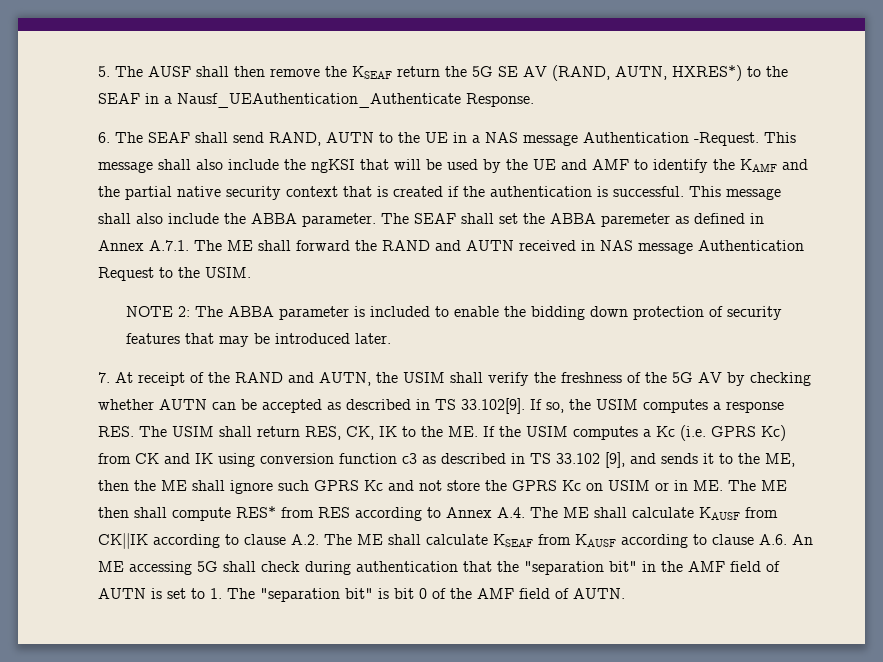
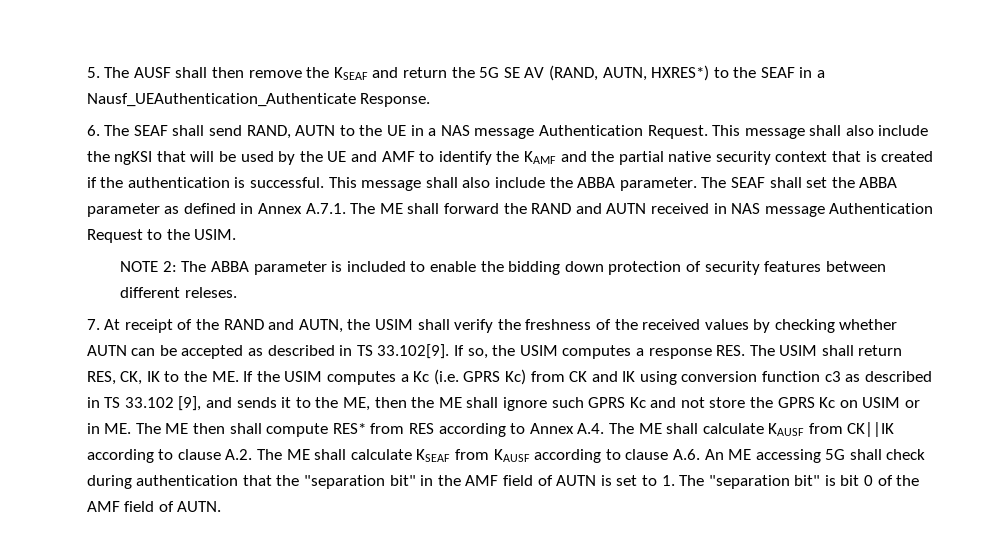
(392, 72) none -> [372,67,399,78] and
[693,132,759,146] -Request. -> [647,125,708,139] Request.
[600,213,670,227] paremeter -> [86,203,160,217] parameter
[185,333,392,347] that may be introduced later. -> [825,261,886,272] [120,287,237,298] between different releses.
[671,372,722,383] 5G AV -> [642,319,749,330] received values

